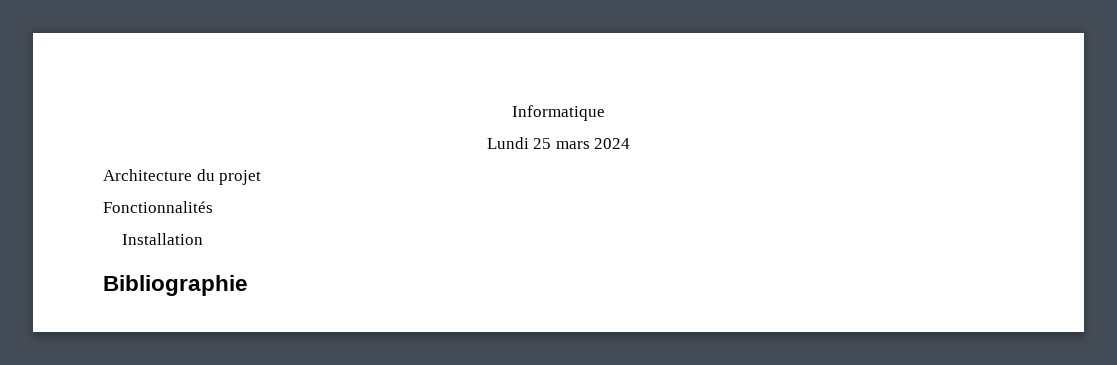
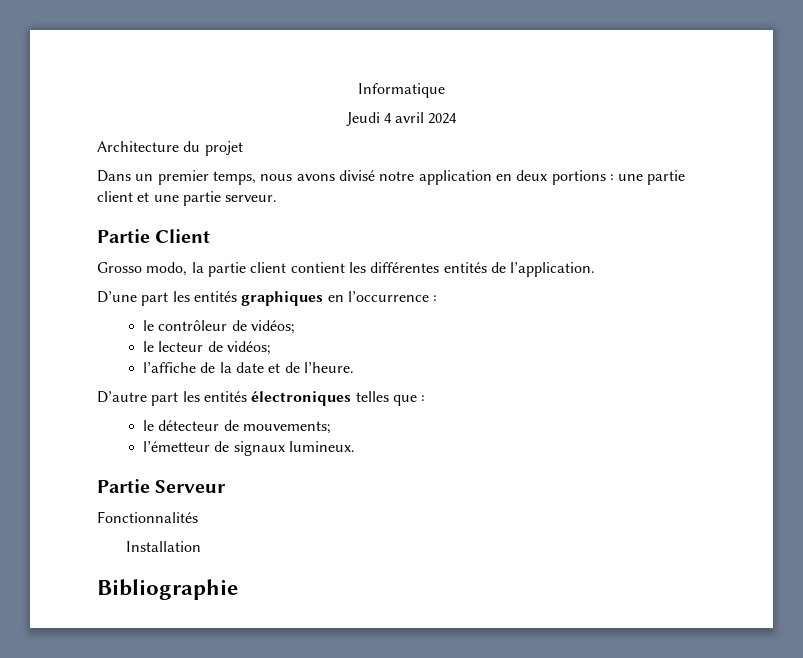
[486,137,590,149] Lundi 25 mars -> [345,112,425,126] Jeudi 4 avril
(262, 177) none -> [97,170,686,185] [97,191,278,206] [97,229,211,243] [97,262,596,277] [97,291,438,306] [143,320,296,334] [143,341,272,355] [143,362,355,373] [97,391,426,406] [143,420,332,434] [143,441,356,456] [97,479,227,493] // Dans un premier temps, nous avons divisé notre application en deux portions : une partie client et une partie serveur. // Partie Client // Grosso modo, la partie client contient les différentes entités de l’application. // D’une part les entités graphiques en l’occurrence : // le contrôleur de vidéos; // le lecteur de vidéos; // l’affiche de la date et de l’heure. // D’autre part les entités électroniques telles que : // le détecteur de mouvements; // l’émetteur de signaux lumineux. // Partie Serveur

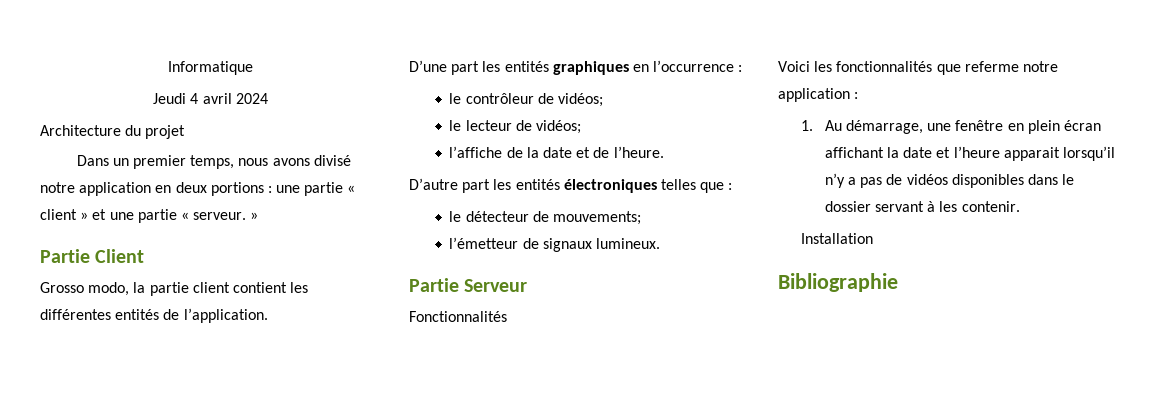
[97,191,133,202] client -> [347,185,356,193] [40,209,89,220] « client »
(221, 198) none -> [180,212,189,220] «
(278, 198) none -> [250,212,259,220] »
(198, 517) none -> [778,61,1058,75] [778,88,859,102] [801,120,1101,134] [824,146,1115,161] [824,173,1075,188] [824,201,1020,212] // Voici les fonctionnalités que referme notre application : // 1. Au démarrage, une fenêtre en plein écran affichant la date et l’heure apparait lorsqu’il n’y a pas de vidéos disponibles dans le dossier servant à les contenir.

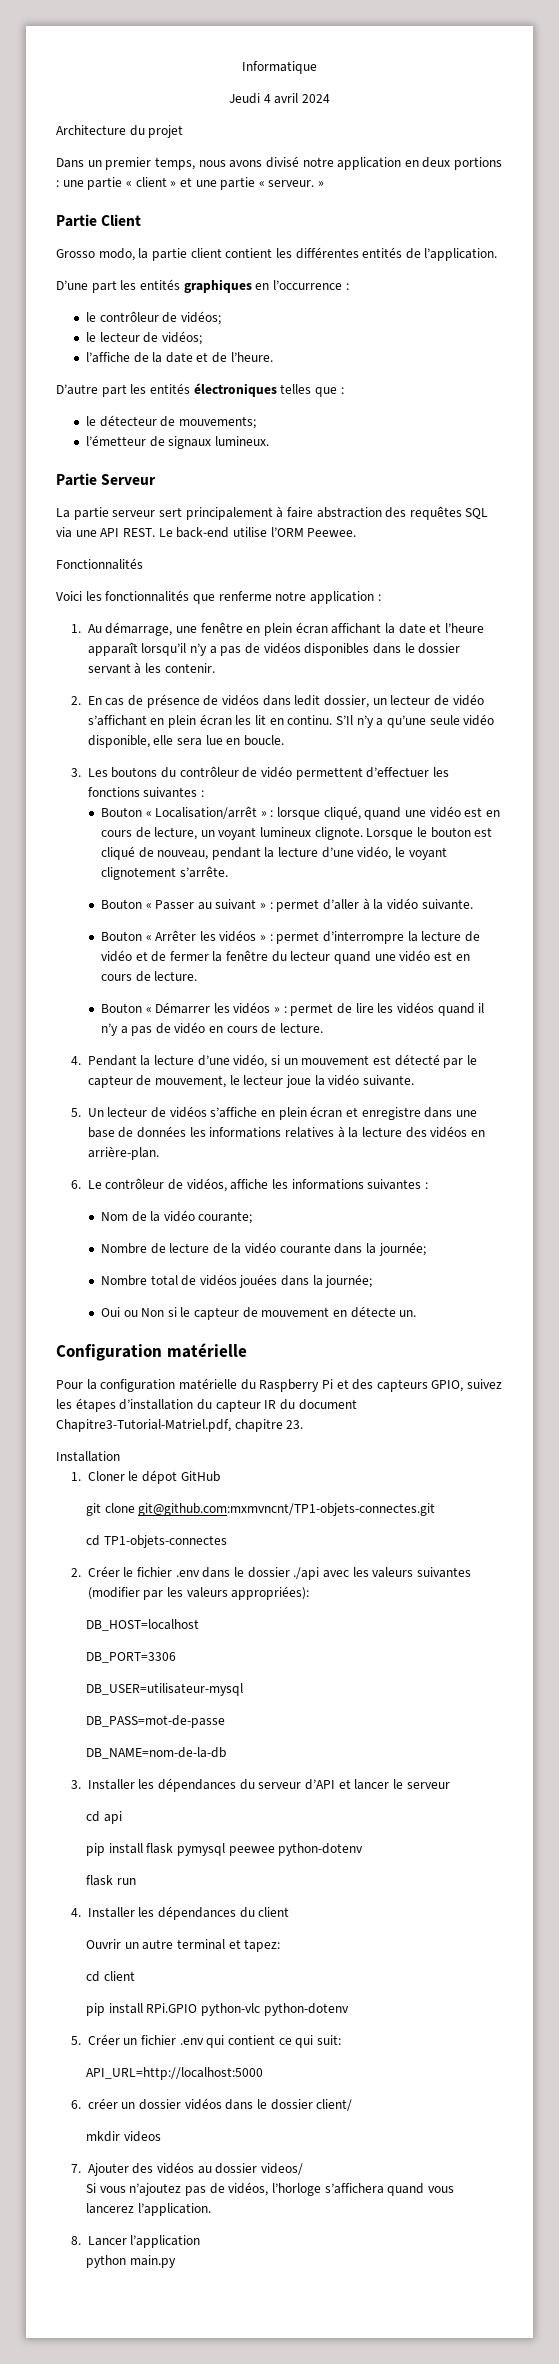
(528, 285) none -> [56,506,489,520] [56,527,357,538] // La partie serveur sert principalement à faire abstraction des requêtes SQL via une API REST. Le back-end utilise l’ORM Peewee.
[964,61,1019,72] referme -> [218,591,272,601] renferme
[1003,147,1060,161] apparait -> [87,642,138,656] apparaît
[801,233,874,244] [778,273,898,292] Installation // Bibliographie -> [71,694,484,708] [87,714,495,728] [87,735,284,748] [71,766,449,780] [87,787,205,798] [100,806,500,820] [100,827,493,840] [100,846,447,860] [100,866,228,880] [100,898,473,912] [100,930,480,944] [100,950,470,964] [100,971,198,982] [100,1002,485,1016] [100,1022,324,1036] [71,1054,477,1068] [87,1074,414,1088] [71,1106,477,1120] [87,1126,485,1138] [87,1146,159,1160] [71,1178,428,1192] [100,1210,253,1224] [100,1242,426,1256] [100,1274,373,1288] [100,1306,417,1320] [56,1343,247,1361] [56,1378,503,1392] [56,1398,357,1412] [56,1419,304,1432] [56,1451,120,1462] [71,1470,220,1484] [86,1503,436,1516] [86,1535,227,1548] [71,1566,471,1580] [87,1586,310,1600] [86,1619,200,1631] [86,1652,177,1663] [86,1683,244,1696] [86,1715,226,1728] [86,1747,227,1759] [71,1778,450,1792] [86,1811,122,1824] [86,1843,364,1856] [86,1875,136,1886] [71,1906,290,1920] [86,1939,281,1952] [86,1971,135,1982] [86,2003,349,2016] [71,2034,341,2048] [86,2067,264,2080] [71,2098,353,2111] [86,2131,161,2142] [71,2162,303,2176] [86,2182,454,2196] [86,2203,211,2216] [71,2235,201,2248] [86,2255,176,2268] 2. En cas de présence de vidéos dans ledit dossier, un lecteur de vidéo s’affichant en plein écran les lit en continu. S’Il n’y a qu’une seule vidéo disponible, elle sera lue en boucle. // 3. Les boutons du contrôleur de vidéo permettent d’effectuer les fonctions suivantes : // Bouton « Localisation/arrêt » : lorsque cliqué, quand une vidéo est en cours de lecture, un voyant lumineux clignote. Lorsque le bouton est cliqué de nouveau, pendant la lecture d’une vidéo, le voyant clignotement s’arrête. // Bouton « Passer au suivant » : permet d’aller à la vidéo suivante. // Bouton « Arrêter les vidéos » : permet d’interrompre la lecture de vidéo et de fermer la fenêtre du lecteur quand une vidéo est en cours de lecture. // Bouton « Démarrer les vidéos » : permet de lire les vidéos quand il n’y a pas de vidéo en cours de lecture. // 4. Pendant la lecture d’une vidéo, si un mouvement est détecté par le capteur de mouvement, le lecteur joue la vidéo suivante. // 5. Un lecteur de vidéos s’affiche en plein écran et enregistre dans une base de données les informations relatives à la lecture des vidéos en arrière-plan. // 6. Le contrôleur de vidéos, affiche les informations suivantes : // Nom de la vidéo courante; // Nombre de lecture de la vidéo courante dans la journée; // Nombre total de vidéos jouées dans la journée; // Oui ou Non si le capteur de mouvement en détecte un. // Configuration matérielle // Pour la configuration matérielle du Raspberry Pi et des capteurs GPIO, suivez les étapes d’installation du capteur IR du document Chapitre3-Tutorial-Matriel.pdf, chapitre 23. // Installation // 1. Cloner le dépot GitHub // git clone git@github.com:mxmvncnt/TP1-objets-connectes.git // cd TP1-objets-connectes // 2. Créer le fichier .env dans le dossier ./api avec les valeurs suivantes (modifier par les valeurs appropriées): // DB_HOST=localhost // DB_PORT=3306 // DB_USER=utilisateur-mysql // DB_PASS=mot-de-passe // DB_NAME=nom-de-la-db // 3. Installer les dépendances du serveur d’API et lancer le serveur // cd api // pip install flask pymysql peewee python-dotenv // flask run // 4. Installer les dépendances du client // Ouvrir un autre terminal et tapez: // cd client // pip install RPi.GPIO python-vlc python-dotenv // 5. Créer un fichier .env qui contient ce qui suit: // API_URL=http://localhost:5000 // 6. créer un dossier vidéos dans le dossier client/ // mkdir videos // 7. Ajouter des vidéos au dossier videos/ // Si vous n’ajoutez pas de vidéos, l’horloge s’affichera quand vous lancerez l’application. // 8. Lancer l’application // python main.py

